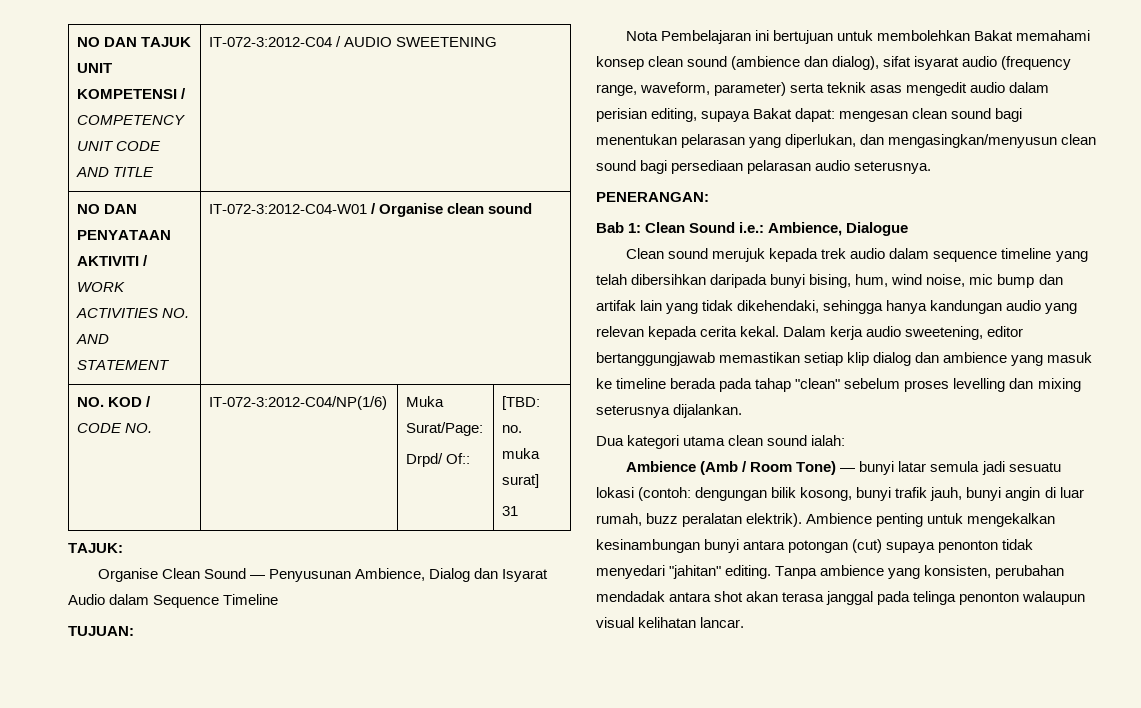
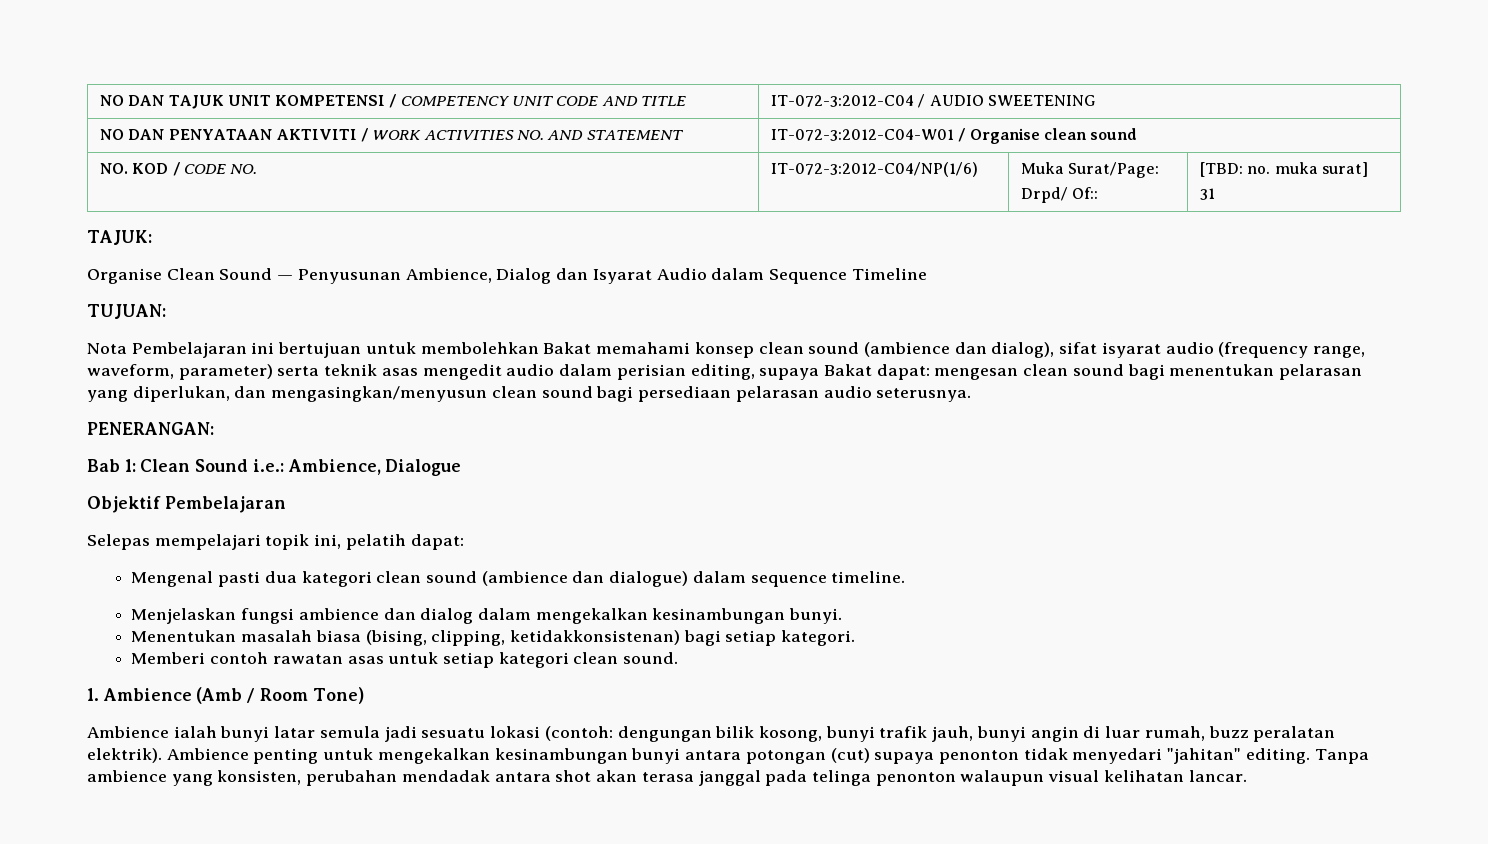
[626,248,1088,262] [596,274,1063,288] [596,300,1078,314] [596,326,1024,340] [596,352,1093,366] [596,378,1081,392] [596,404,743,418] [596,435,846,449] Clean sound merujuk kepada trek audio dalam sequence timeline yang telah dibersihkan daripada bunyi bising, hum, wind noise, mic bump dan artifak lain yang tidak dikehendaki, sehingga hanya kandungan audio yang relevan kepada cerita kekal. Dalam kerja audio sweetening, editor bertanggungjawab memastikan setiap klip dialog dan ambience yang masuk ke timeline berada pada tahap "clean" sebelum proses levelling dan mixing seterusnya dijalankan. // Dua kategori utama clean sound ialah: // -> [87,496,286,513] [87,534,464,550] [131,571,906,587] [131,608,843,624] [131,630,856,646] [131,652,679,668] [87,688,99,701] Objektif Pembelajaran // Selepas mempelajari topik ini, pelatih dapat: // Mengenal pasti dua kategori clean sound (ambience dan dialogue) dalam sequence timeline. // Menjelaskan fungsi ambience dan dialog dalam mengekalkan kesinambungan bunyi. // Menentukan masalah biasa (bising, clipping, ketidakkonsistenan) bagi setiap kategori. // Memberi contoh rawatan asas untuk setiap kategori clean sound. // 1.
[840,468,856,472] — -> [87,726,217,738] // Ambience ialah

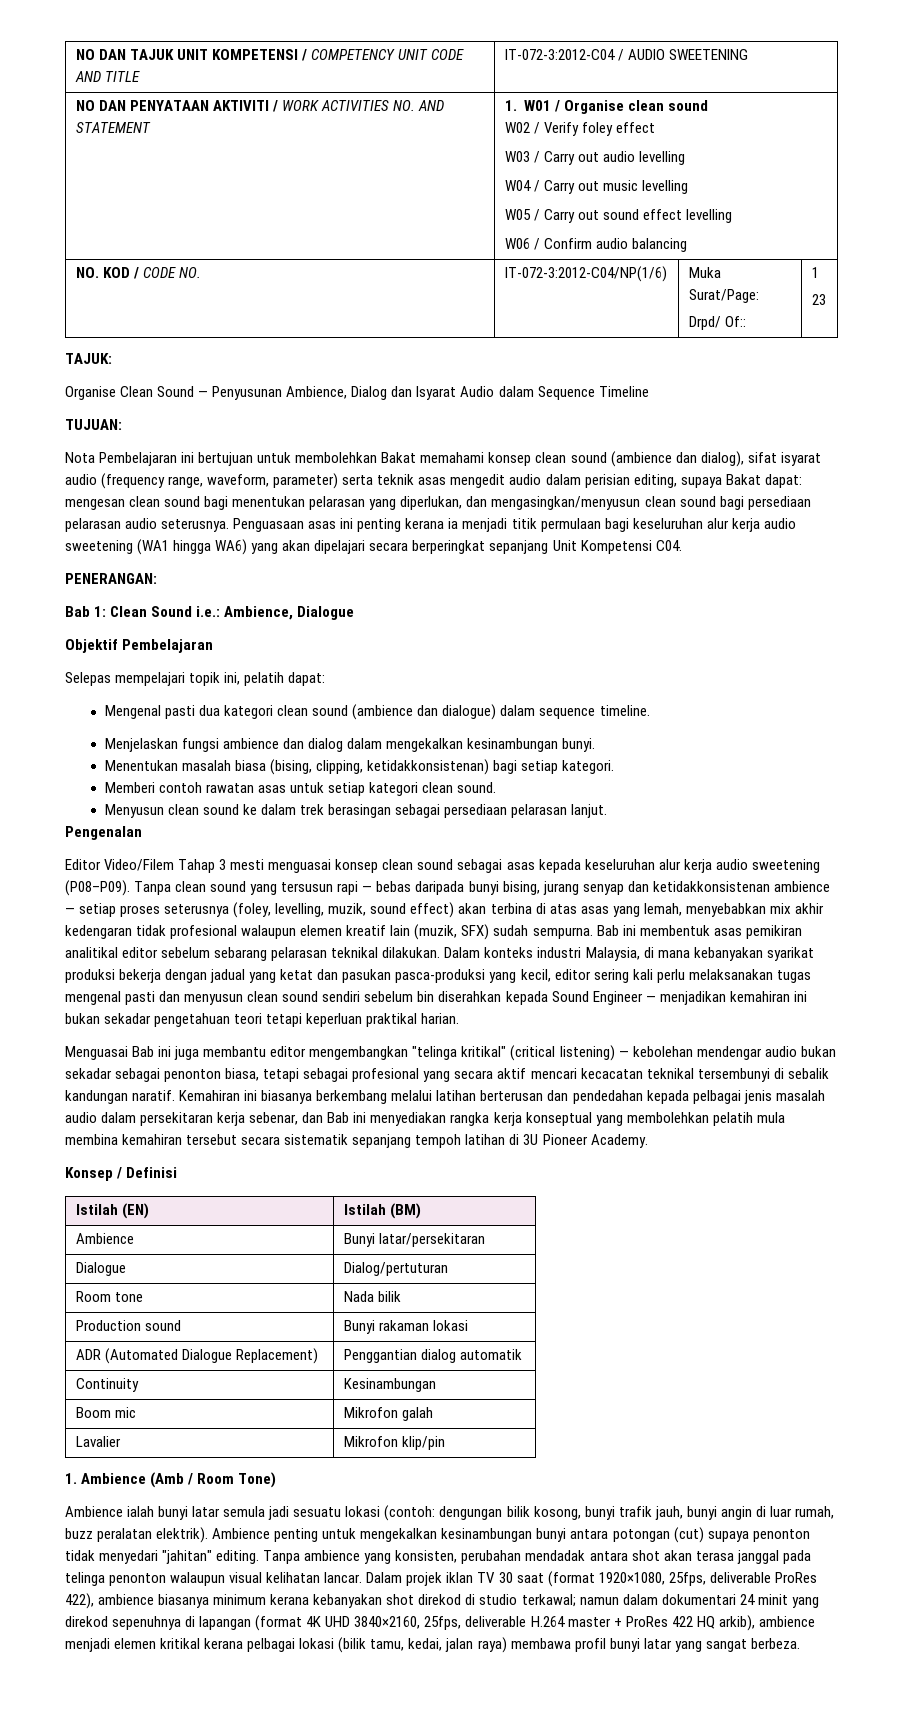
[770,129,954,141] IT-072-3:2012-C04-W01 -> [504,100,552,111] 1. W01
(1138, 134) none -> [504,122,655,136] [504,151,685,165] [504,180,688,194] [504,209,732,223] [504,238,687,252] // W02 / Verify foley effect // W03 / Carry out audio levelling // W04 / Carry out music levelling // W05 / Carry out sound effect levelling // W06 / Confirm audio balancing
[1199,162,1368,177] [1199,188,1215,200] [TBD: no. muka surat] // 31 -> [811,267,819,278] [811,294,826,305] 1 // 23
(972, 395) none -> [233,518,796,532] [65,539,682,555] Penguasaan asas ini penting kerana ia menjadi titik permulaan bagi keseluruhan alur kerja audio sweetening (WA1 hingga WA6) yang akan dipelajari secara berperingkat sepanjang Unit Kompetensi C04.
(679, 658) none -> [104,804,608,818] [65,826,142,840] [65,859,820,873] [65,880,830,896] [65,902,824,918] [65,924,802,940] [65,947,814,961] [65,969,811,983] [65,991,807,1005] [65,1013,460,1027] [65,1045,836,1061] [65,1068,829,1082] [65,1090,825,1104] [65,1112,785,1126] [65,1134,648,1148] [65,1167,178,1181] [75,1203,149,1219] [343,1203,421,1219] [75,1233,134,1244] [343,1233,485,1247] [75,1262,126,1276] [343,1262,448,1276] [75,1291,143,1302] [343,1291,401,1302] [75,1320,181,1331] [343,1320,468,1334] [75,1348,318,1364] [343,1349,522,1363] [75,1378,139,1392] [343,1378,436,1392] [75,1407,136,1418] [343,1407,433,1421] [75,1436,121,1447] [343,1436,445,1450] // Menyusun clean sound ke dalam trek berasingan sebagai persediaan pelarasan lanjut. // Pengenalan // Editor Video/Filem Tahap 3 mesti menguasai konsep clean sound sebagai asas kepada keseluruhan alur kerja audio sweetening (P08–P09). Tanpa clean sound yang tersusun rapi — bebas daripada bunyi bising, jurang senyap dan ketidakkonsistenan ambience — setiap proses seterusnya (foley, levelling, muzik, sound effect) akan terbina di atas asas yang lemah, menyebabkan mix akhir kedengaran tidak profesional walaupun elemen kreatif lain (muzik, SFX) sudah sempurna. Bab ini membentuk asas pemikiran analitikal editor sebelum sebarang pelarasan teknikal dilakukan. Dalam konteks industri Malaysia, di mana kebanyakan syarikat produksi bekerja dengan jadual yang ketat dan pasukan pasca-produksi yang kecil, editor sering kali perlu melaksanakan tugas mengenal pasti dan menyusun clean sound sendiri sebelum bin diserahkan kepada Sound Engineer — menjadikan kemahiran ini bukan sekadar pengetahuan teori tetapi keperluan praktikal harian. // Menguasai Bab ini juga membantu editor mengembangkan "telinga kritikal" (critical listening) — kebolehan mendengar audio bukan sekadar sebagai penonton biasa, tetapi sebagai profesional yang secara aktif mencari kecacatan teknikal tersembunyi di sebalik kandungan naratif. Kemahiran ini biasanya berkembang melalui latihan berterusan dan pendedahan kepada pelbagai jenis masalah audio dalam persekitaran kerja sebenar, dan Bab ini menyediakan rangka kerja konseptual yang membolehkan pelatih mula membina kemahiran tersebut secara sistematik sepanjang tempoh latihan di 3U Pioneer Academy. // Konsep / Definisi // Istilah (EN) | Istilah (BM) // Ambience | Bunyi latar/persekitaran // Dialogue | Dialog/pertuturan // Room tone | Nada bilik // Production sound | Bunyi rakaman lokasi // ADR (Automated Dialogue Replacement) | Penggantian dialog automatik // Continuity | Kesinambungan // Boom mic | Mikrofon galah // Lavalier | Mikrofon klip/pin
(1247, 776) none -> [366,1571,817,1587] [65,1593,819,1609] [65,1615,815,1631] [65,1637,800,1653] Dalam projek iklan TV 30 saat (format 1920×1080, 25fps, deliverable ProRes 422), ambience biasanya minimum kerana kebanyakan shot direkod di studio terkawal; namun dalam dokumentari 24 minit yang direkod sepenuhnya di lapangan (format 4K UHD 3840×2160, 25fps, deliverable H.264 master + ProRes 422 HQ arkib), ambience menjadi elemen kritikal kerana pelbagai lokasi (bilik tamu, kedai, jalan raya) membawa profil bunyi latar yang sangat berbeza.

